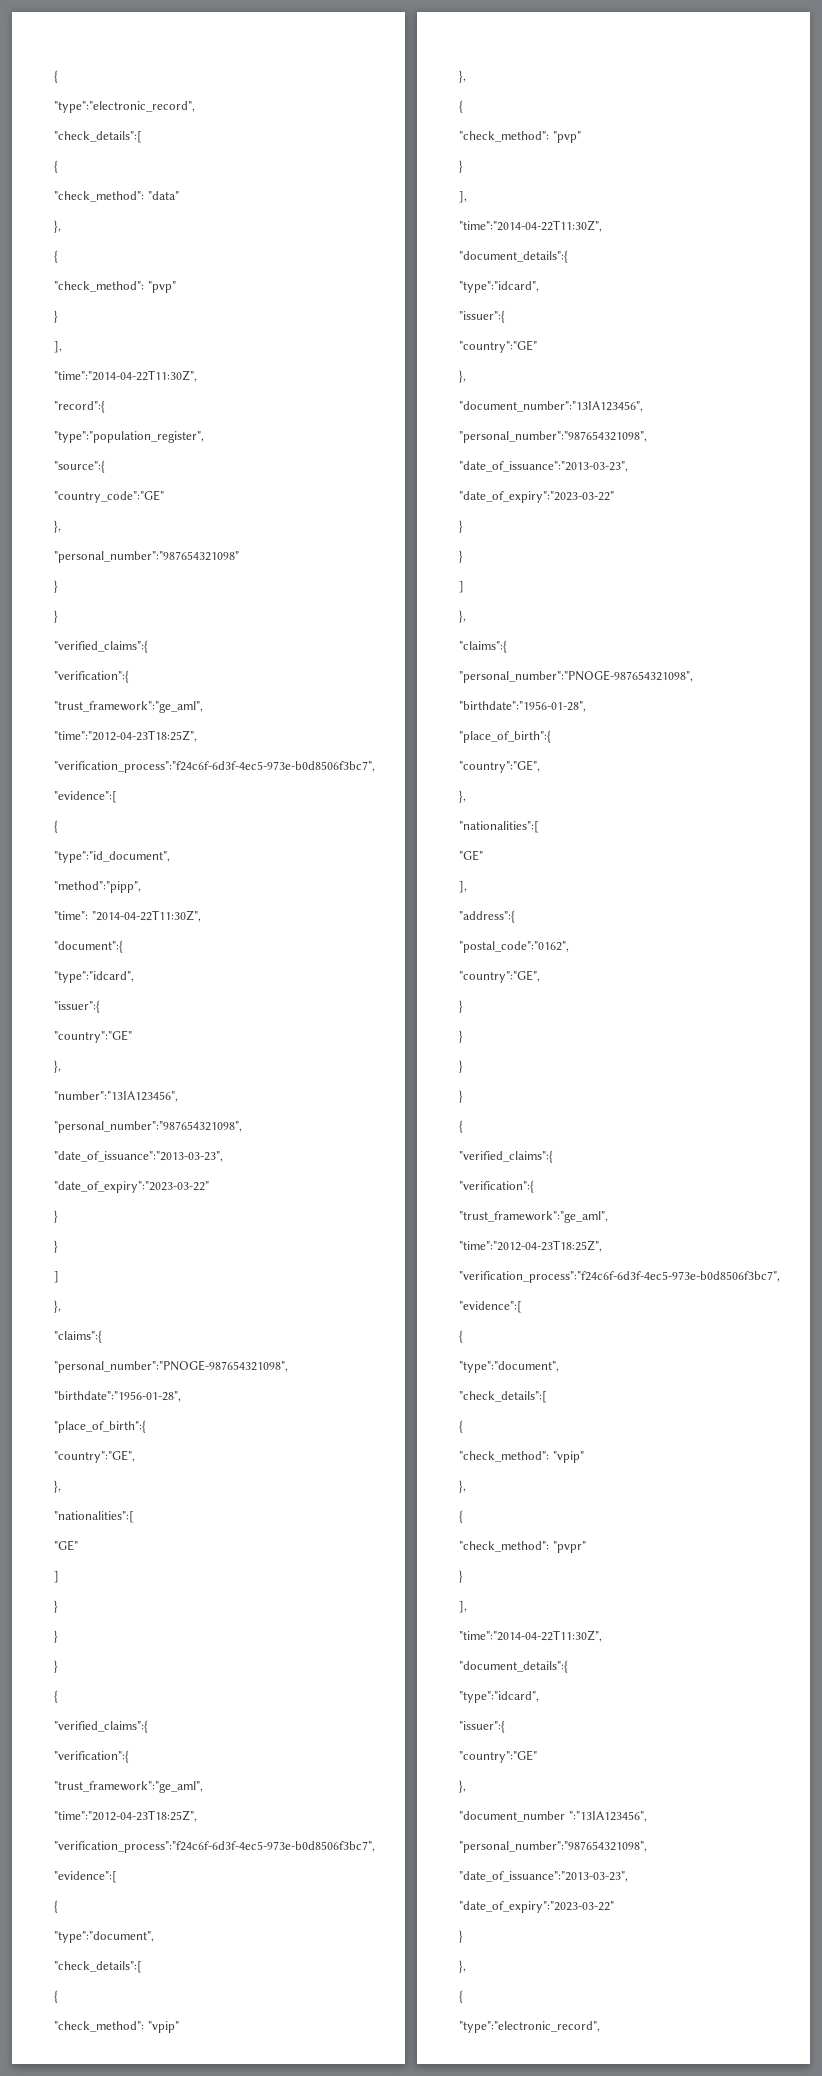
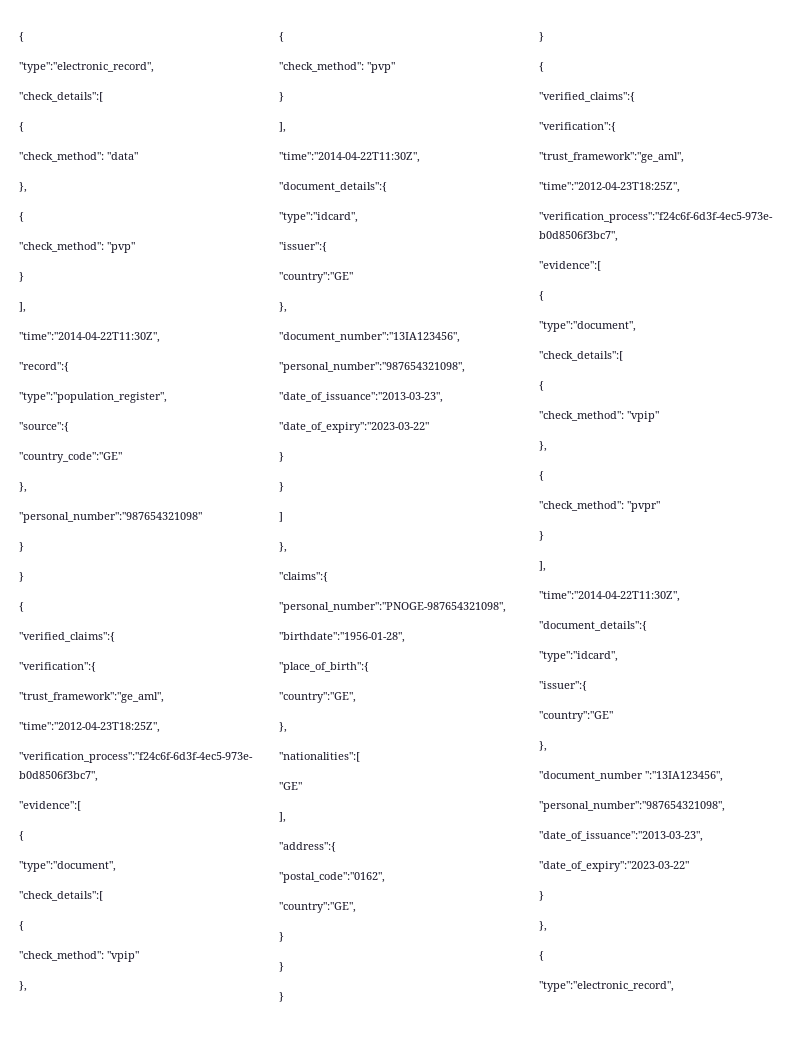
[54,640,148,653] [54,670,129,683] [54,701,203,713] [54,730,197,742] [54,761,375,773] [54,791,117,803] [54,820,58,833] [54,851,170,863] [54,881,141,893] [54,910,201,922] [54,940,123,953] [54,971,134,983] [54,1000,100,1013] [54,1030,132,1043] [54,1060,61,1073] [54,1091,178,1102] [54,1121,242,1133] [54,1151,223,1162] [54,1181,209,1193] [54,1210,58,1223] [54,1240,58,1253] [54,1271,59,1283] [54,1300,61,1313] [54,1330,102,1343] [54,1360,288,1373] [54,1391,181,1402] [54,1420,146,1433] [54,1450,135,1463] [54,1480,61,1493] [54,1511,134,1523] [54,1540,78,1551] [54,1571,59,1583] [54,1600,58,1613] [54,1630,58,1643] [54,1660,58,1673] // "verified_claims":{ // "verification":{ // "trust_framework":"ge_aml", // "time":"2012-04-23T18:25Z", // "verification_process":"f24c6f-6d3f-4ec5-973e-b0d8506f3bc7", // "evidence":[ // { // "type":"id_document", // "method":"pipp", // "time": "2014-04-22T11:30Z", // "document":{ // "type":"idcard", // "issuer":{ // "country":"GE" // }, // "number":"13IA123456", // "personal_number":"987654321098", // "date_of_issuance":"2013-03-23", // "date_of_expiry":"2023-03-22" // } // } // ] // }, // "claims":{ // "personal_number":"PNOGE-987654321098", // "birthdate":"1956-01-28", // "place_of_birth":{ // "country":"GE", // }, // "nationalities":[ // "GE" // ] // } // } // } -> (24, 577) none

